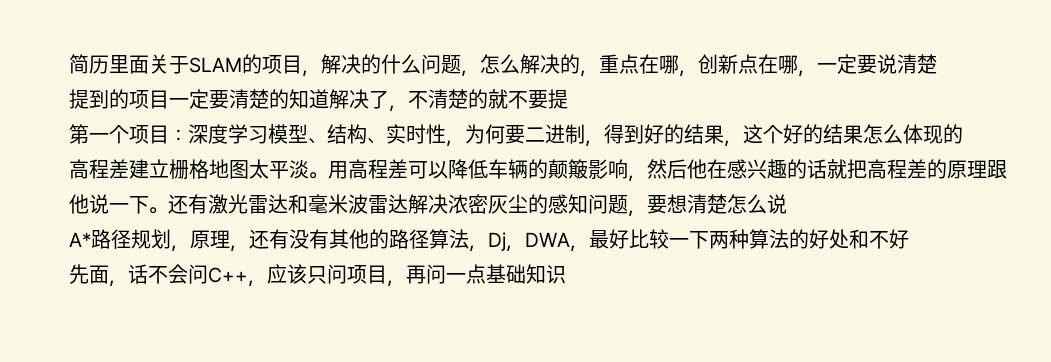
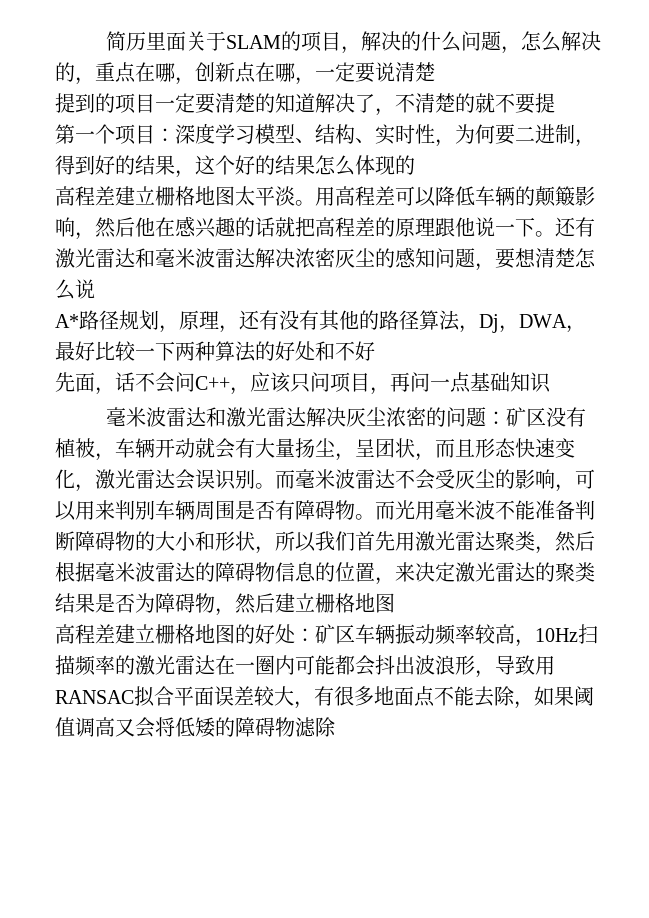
(566, 274) none -> [106,407,587,427] [55,438,575,461] [55,469,595,492] [55,500,595,521] [55,531,595,554] [55,562,595,585] [55,593,395,616] [55,624,598,647] [55,655,555,678] [55,686,594,709] [55,717,336,738] // 毫米波雷达和激光雷达解决灰尘浓密的问题：矿区没有植被，车辆开动就会有大量扬尘，呈团状，而且形态快速变化，激光雷达会误识别。而毫米波雷达不会受灰尘的影响，可以用来判别车辆周围是否有障碍物。而光用毫米波不能准备判断障碍物的大小和形状，所以我们首先用激光雷达聚类，然后根据毫米波雷达的障碍物信息的位置，来决定激光雷达的聚类结果是否为障碍物，然后建立栅格地图 // 高程差建立栅格地图的好处：矿区车辆振动频率较高，10Hz扫描频率的激光雷达在一圈内可能都会抖出波浪形，导致用RANSAC拟合平面误差较大，有很多地面点不能去除，如果阈值调高又会将低矮的障碍物滤除

